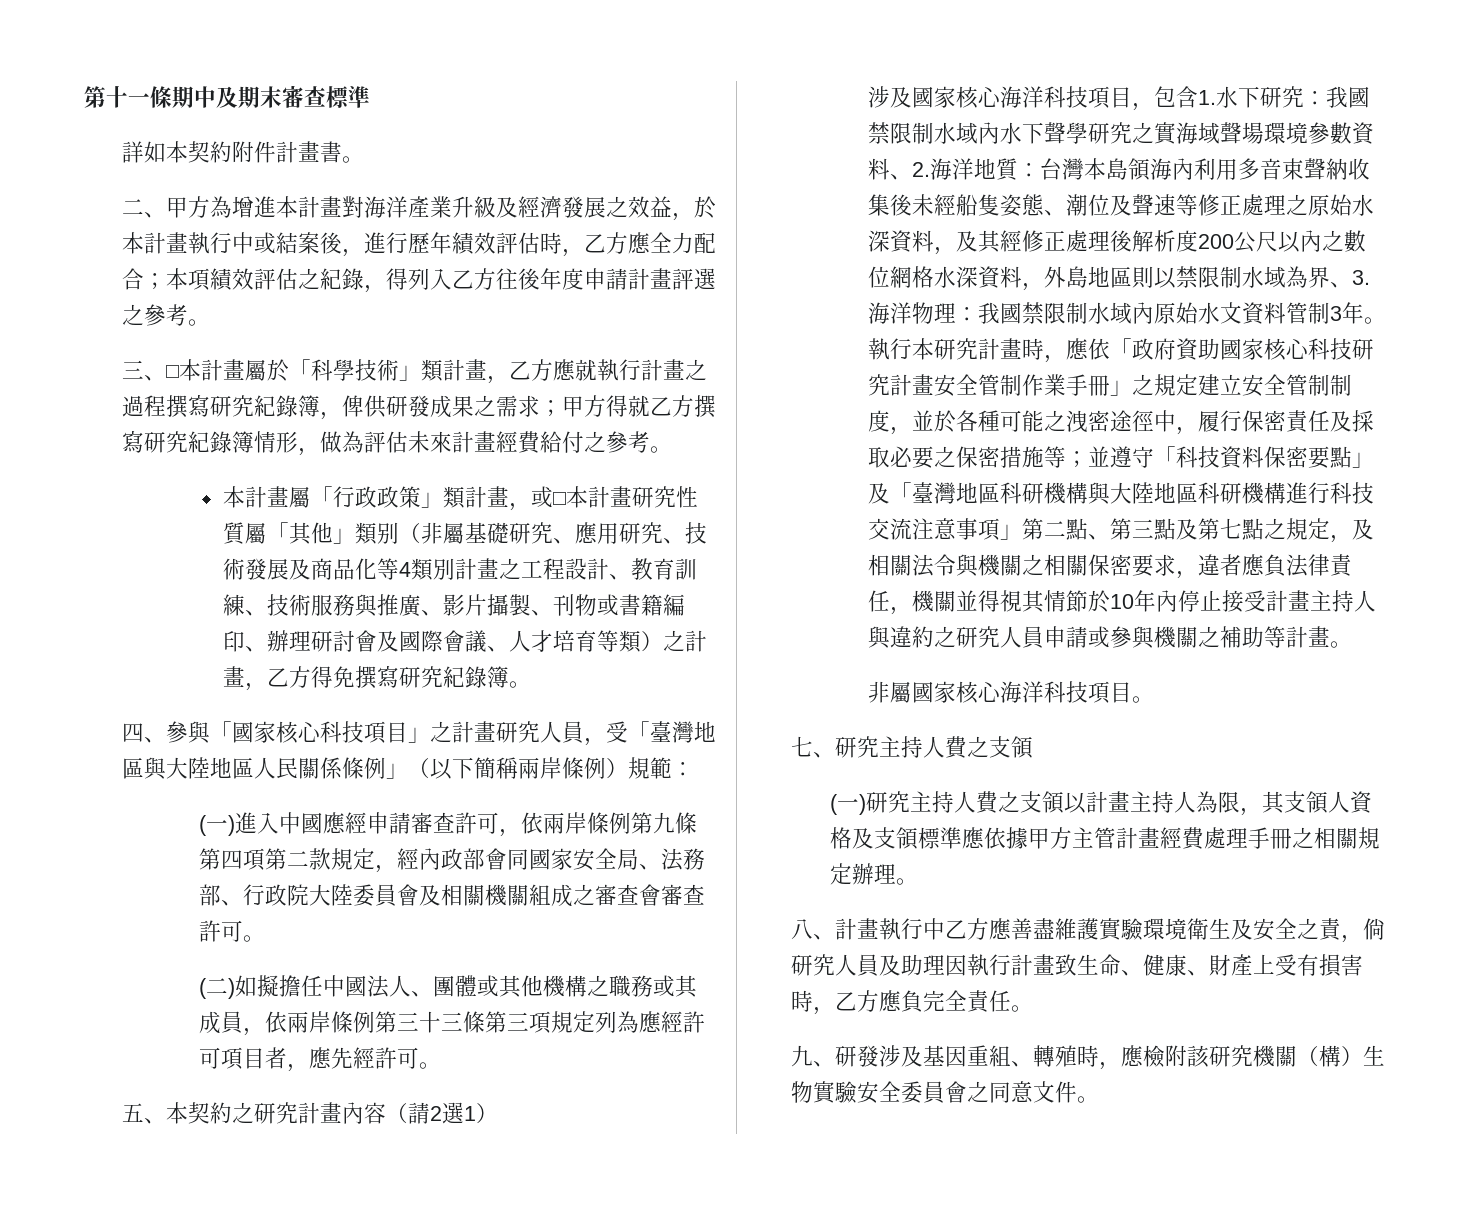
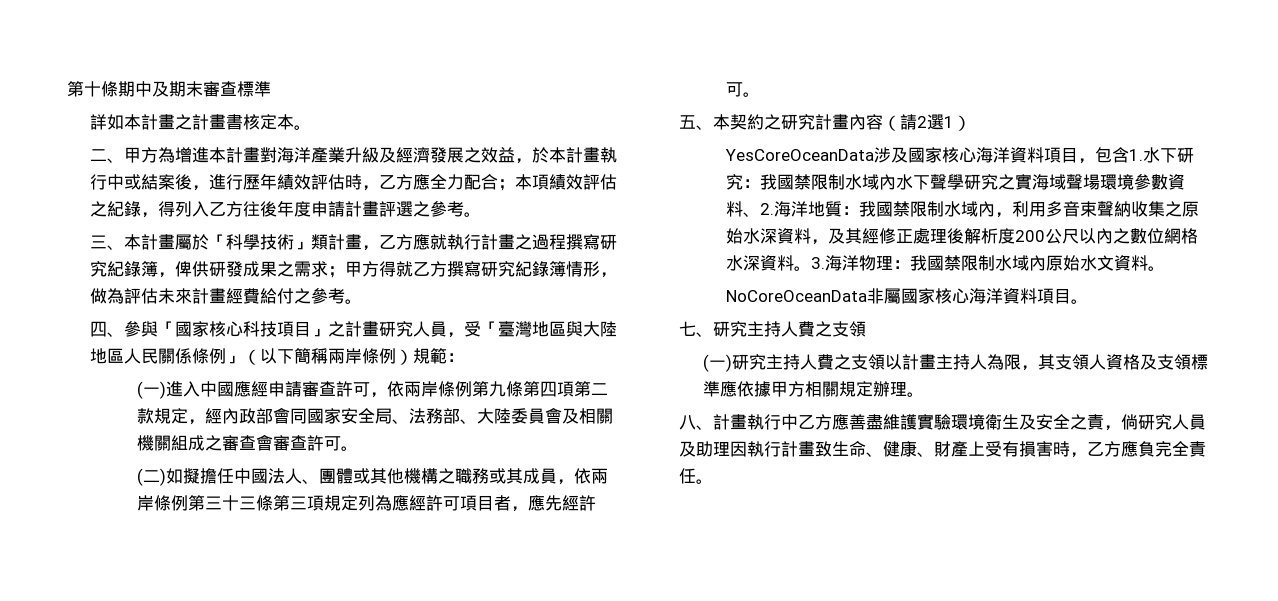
[128,93,150,105] 一 -> (101, 89) none
[188,141,343,163] 契約附件計畫書 -> [141,114,295,130] 計畫之計畫書核定本
[166,365,180,378] □ -> (125, 247) none
[222,486,698,511] [222,522,707,545] [222,558,697,581] [222,594,685,617] [222,630,707,653] [222,666,531,691] // 本計畫屬「行政政策」類計畫，或□本計畫研究性質屬「其他」類别（非屬基礎研究、應用研究、技術發展及商品化等4類別計畫之工程設計、教育訓練、技術服務與推廣、影片攝製、刊物或書籍編印、辦理研討會及國際會議、人才培育等類）之計畫，乙方得免撰寫研究紀錄簿。 -> (363, 301) none
[242,884,309,906] 行政院 -> (477, 421) none
(499, 1113) none -> [724,149,874,161] YesCoreOceanData
[1043,86,1088,108] 科技 -> [1009,147,1044,163] 資料
[1039,158,1194,181] 台灣本島領海內 -> [858,201,1012,218] 我國禁限制水域內，
[889,194,1286,217] 後未經船隻姿態、潮位及聲速等修正處理 -> (1165, 209) none
[1021,266,1352,291] ，外島地區則以禁限制水域為界、 -> [793,266,811,271] 。
[1285,302,1386,324] [867,338,1374,363] [867,374,1352,397] [867,410,1374,435] [867,446,1374,469] [867,482,1374,505] [867,518,1374,543] [867,554,1353,579] [867,590,1376,615] [867,626,1352,649] 管制3年。執行本研究計畫時，應依「政府資助國家核心科技研究計畫安全管制作業手冊」之規定建立安全管制制度，並於各種可能之洩密途徑中，履行保密責任及採取必要之保密措施等；並遵守「科技資料保密要點」及「臺灣地區科研機構與大陸地區科研機構進行科技交流注意事項」第二點、第三點及第七點之規定，及相關法令與機關之相關保密要求，違者應負法律責任，機關並得視其情節於10年內停止接受計畫主持人與違約之研究人員申請或參與機關之補助等計畫。 // -> [1147,266,1165,271] [725,290,867,302] 。 // NoCoreOceanData
[1043,681,1088,703] 科技 -> [1002,288,1037,304] 資料
[1071,827,1314,850] 主管計畫經費處理手冊之 -> (805, 389) none
[791,1045,1386,1070] [791,1081,1100,1104] // 九、研發涉及基因重組、轉殖時，應檢附該研究機關（構）生物實驗安全委員會之同意文件。 -> (714, 481) none

